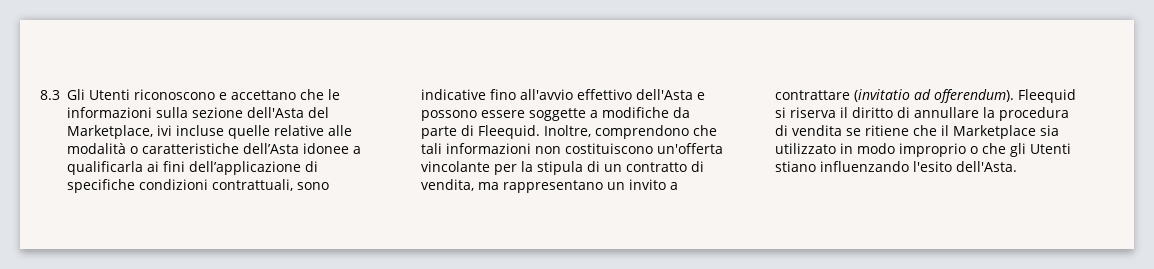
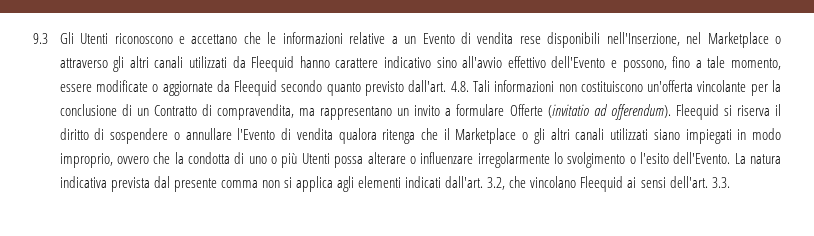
[40,90,60,100] 8.3 -> [33,33,48,44] 9.3
[156,107,329,118] [67,125,352,139] [67,143,361,154] [67,161,318,175] [67,179,329,193] [421,89,705,100] [421,107,690,121] [421,125,717,139] [421,143,442,154] sulla sezione dell'Asta del Marketplace, ivi incluse quelle relative alle modalità o caratteristiche dell’Asta idonee a qualificarla ai fini dell’applicazione di specifiche condizioni contrattuali, sono indicative fino all'avvio effettivo dell'Asta e possono essere soggette a modifiche da parte di Fleequid. Inoltre, comprendono che tali -> [349,32,781,48] [59,56,781,72] [59,80,490,96] relative a un Evento di vendita rese disponibili nell'Inserzione, nel Marketplace o attraverso gli altri canali utilizzati da Fleequid hanno carattere indicativo sino all'avvio effettivo dell'Evento e possono, fino a tale momento, essere modificate o aggiornate da Fleequid secondo quanto previsto dall'art. 4.8. Tali
[537,161,583,175] stipula -> [59,104,117,116] conclusione
[626,161,704,172] [421,179,474,191] contratto di vendita, -> [153,104,295,120] Contratto di compravendita,
[775,90,850,100] contrattare -> [456,104,543,116] formulare Offerte
[914,107,1069,121] [775,125,1059,139] [775,143,1071,157] [775,161,1017,172] annullare la procedura di vendita se ritiene che il Marketplace sia utilizzato in modo improprio o che gli Utenti stiano influenzando l'esito dell'Asta. -> [110,128,782,144] [59,152,781,168] [59,176,730,192] sospendere o annullare l'Evento di vendita qualora ritenga che il Marketplace o gli altri canali utilizzati siano impiegati in modo improprio, ovvero che la condotta di uno o più Utenti possa alterare o influenzare irregolarmente lo svolgimento o l'esito dell'Evento. La natura indicativa prevista dal presente comma non si applica agli elementi indicati dall'art. 3.2, che vincolano Fleequid ai sensi dell'art. 3.3.

